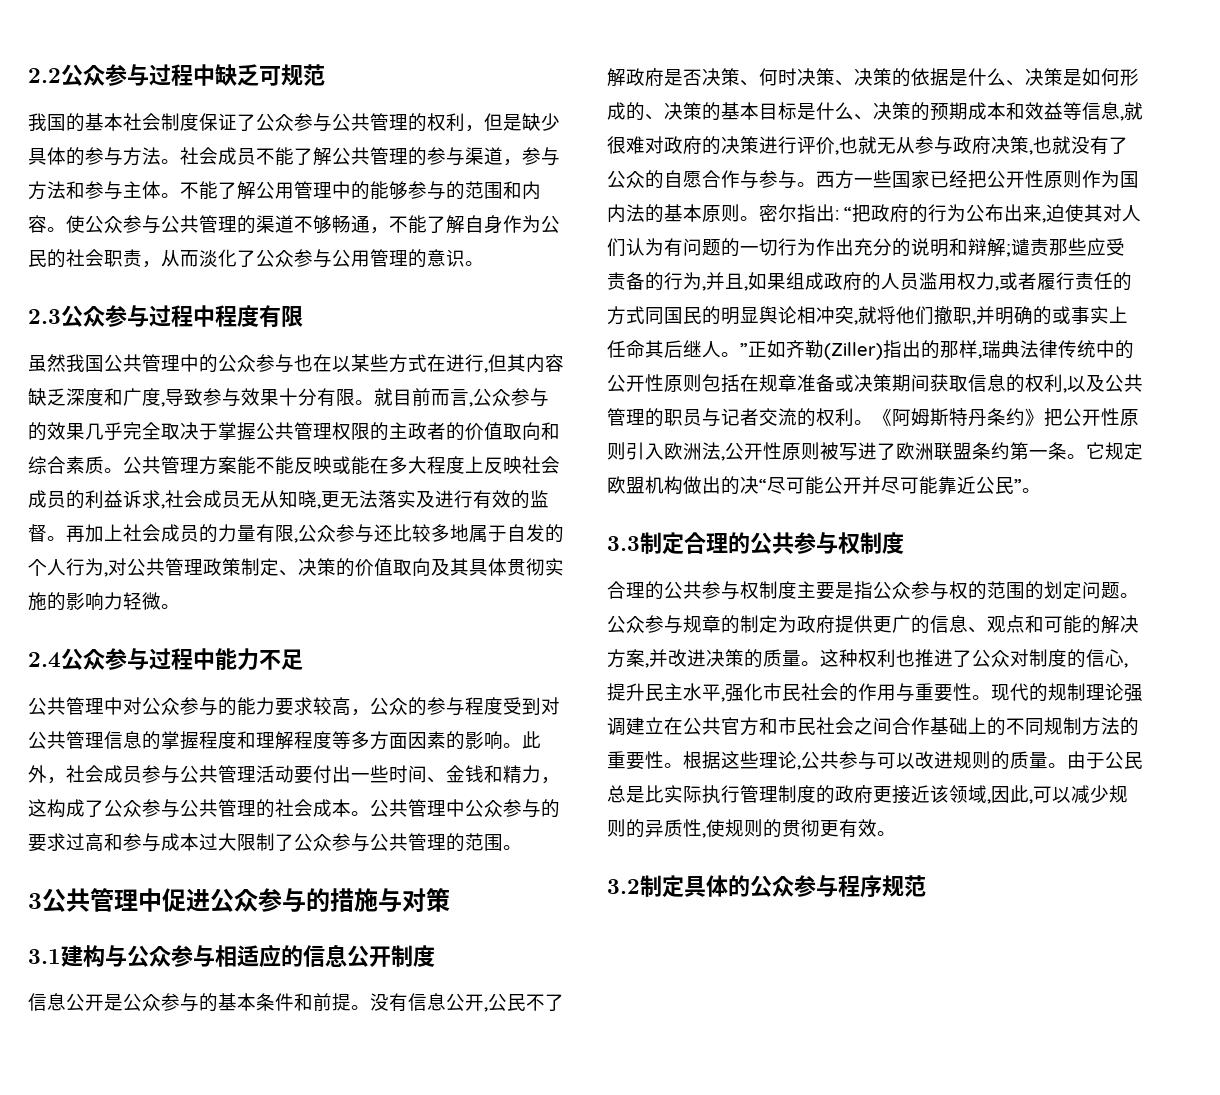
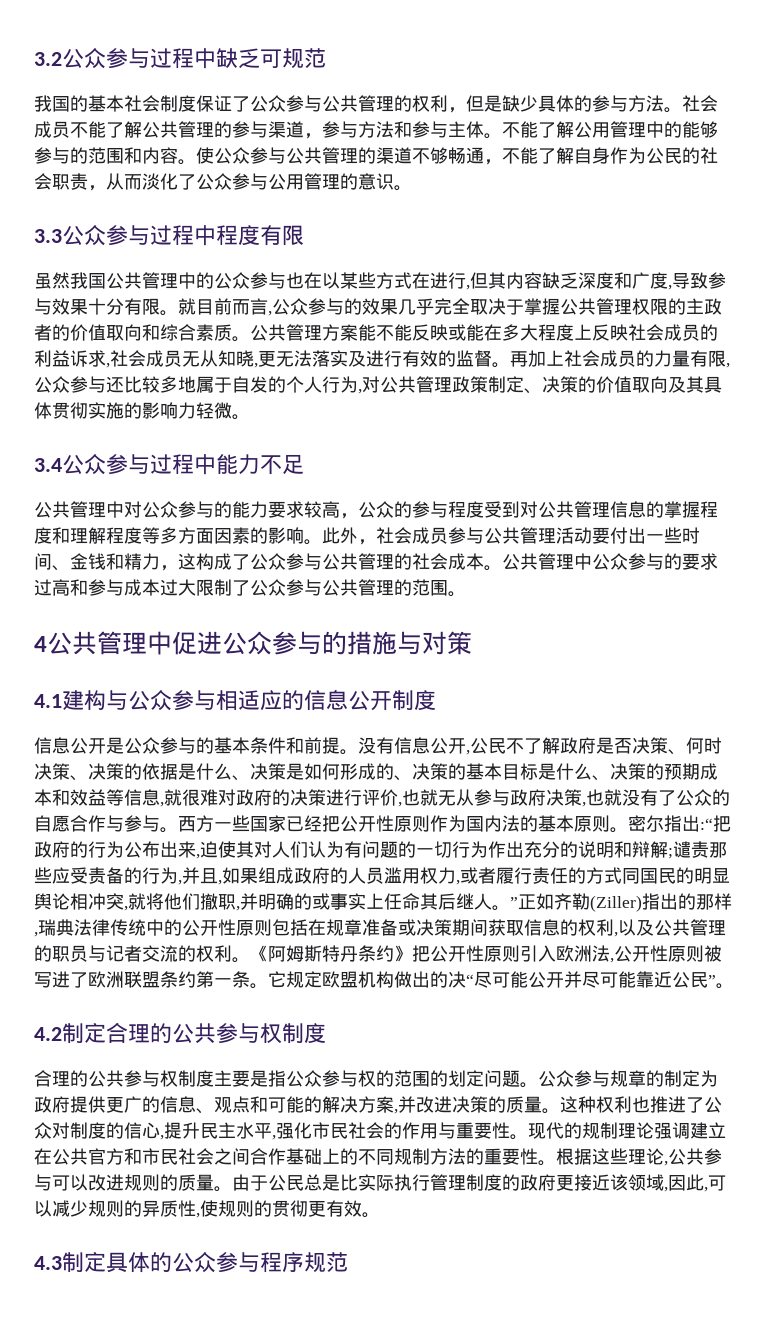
[28,68,61,83] 2.2 -> [34,52,62,66] 3.2
[28,309,61,324] 2.3 -> [34,229,62,243] 3.3
[28,652,61,668] 2.4 -> [34,458,62,472] 3.4
[28,893,42,909] 3 -> [34,636,47,652] 4
[28,949,61,964] 3.1 -> [34,694,62,708] 4.1
[835,207,852,220] : “ -> [700,818,713,830] :“
[607,536,640,551] 3.3 -> [34,1027,62,1041] 4.2
[607,879,640,894] 3.2 -> [34,1256,62,1270] 4.3

